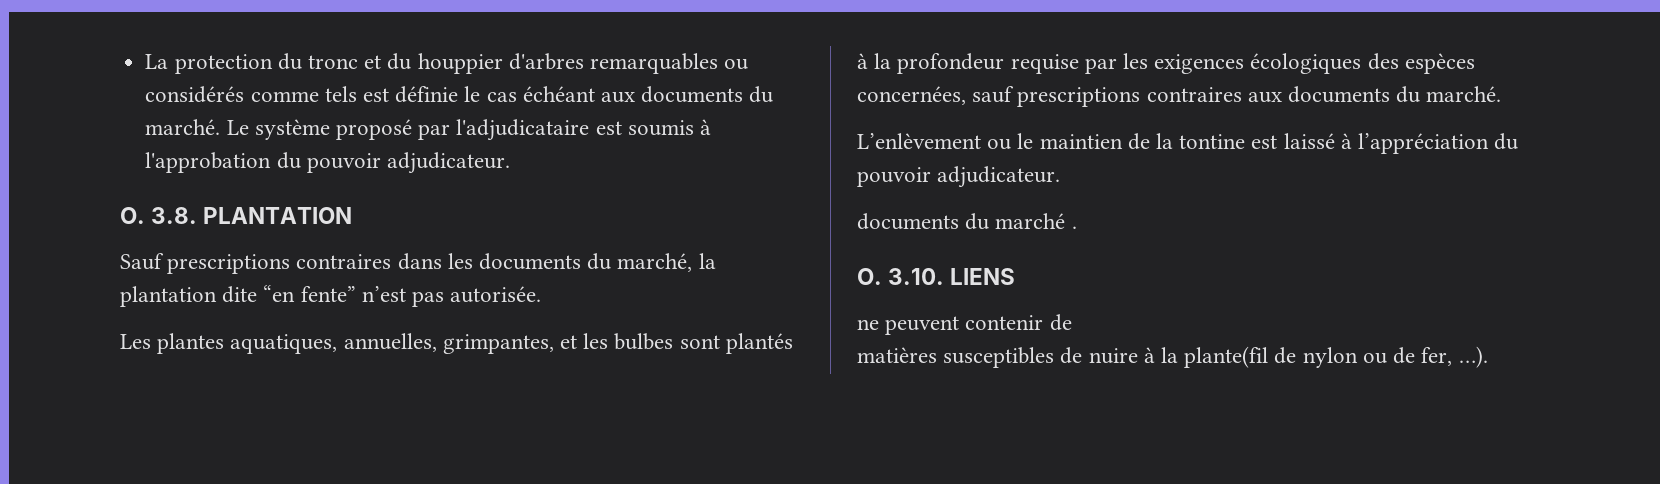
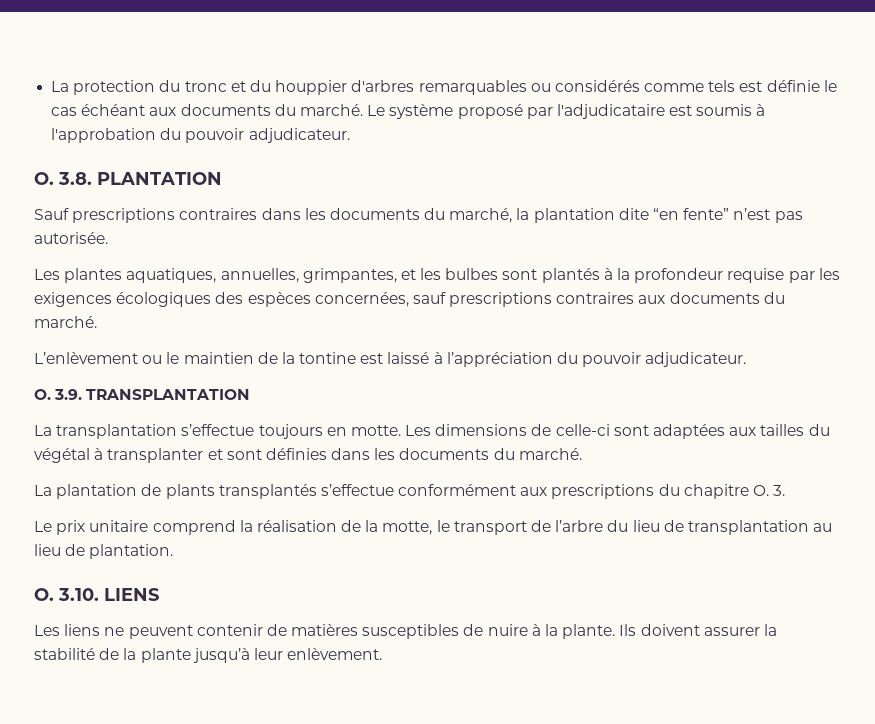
[857,213,1077,230] documents du marché . -> [34,389,251,400] [34,424,830,439] [34,448,582,463] [34,484,786,499] [34,520,833,535] [34,544,174,559] O. 3.9. TRANSPLANTATION // La transplantation s’effectue toujours en motte. Les dimensions de celle-ci sont adaptées aux tailles du végétal à transplanter et sont définies dans les documents du marché. // La plantation de plants transplantés s’effectue conformément aux prescriptions du chapitre O. 3. // Le prix unitaire comprend la réalisation de la motte, le transport de l’arbre du lieu de transplantation au lieu de plantation.
(1016, 276) none -> [34,624,101,636] Les liens
(1072, 322) // -> (287, 630) none
[1184,346,1488,368] plante(fil de nylon ou de fer, …). -> [562,624,777,639] [34,648,383,663] plante. Ils doivent assurer la stabilité de la plante jusqu’à leur enlèvement.

